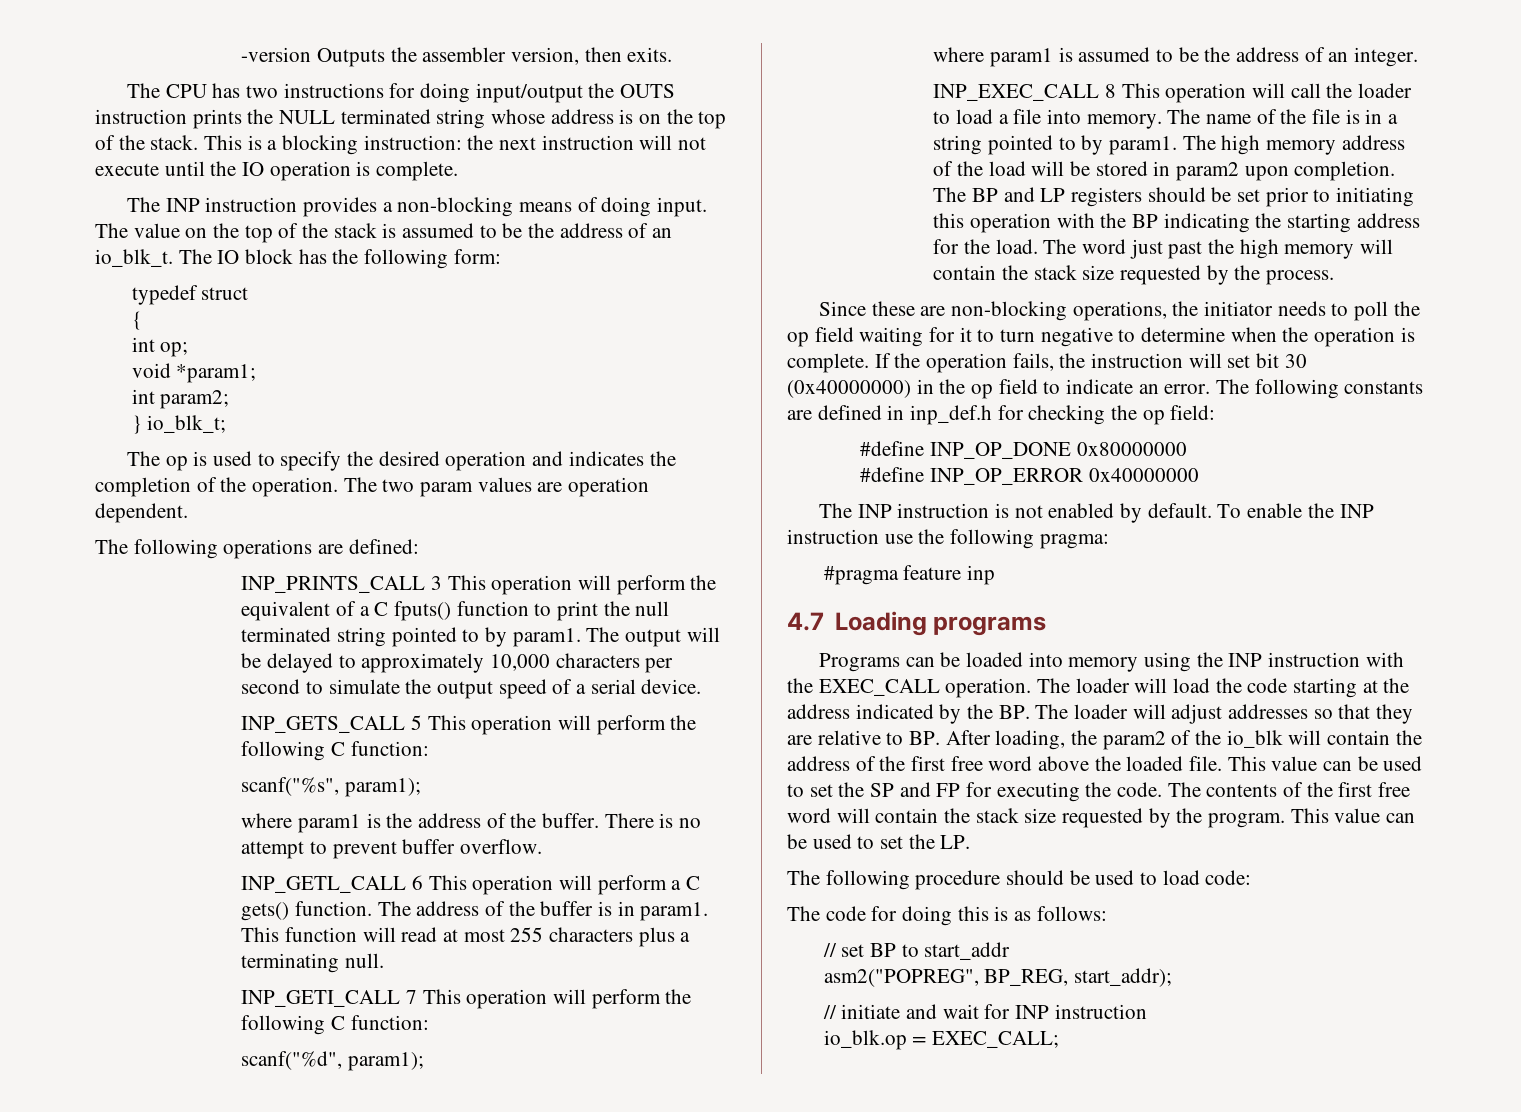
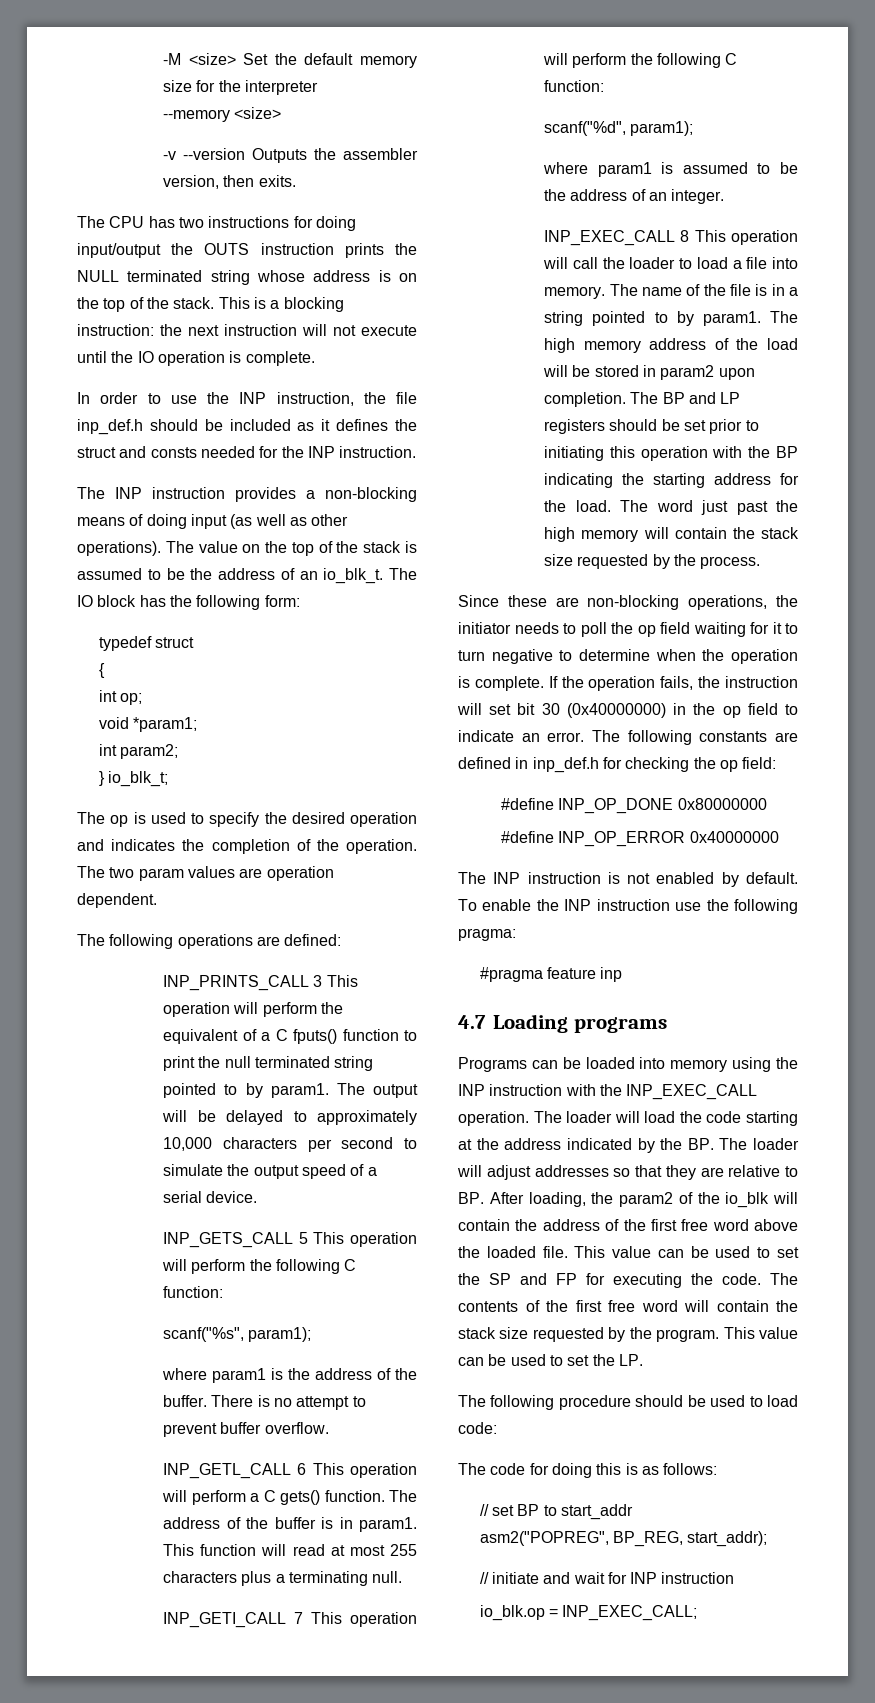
[241,47,312,62] -version -> [163,53,418,68] [163,80,319,95] [163,107,282,122] [163,148,246,160] -M <size> Set the default memory size for the interpreter // --memory <size> // -v --version
(459, 171) none -> [77,392,417,406] [77,419,417,435] [77,446,417,458] // In order to use the INP instruction, the file inp_def.h should be included as it defines the struct and consts needed for the INP instruction.
[657,197,708,217] input. -> [190,514,349,529] [77,541,161,556] input (as well as other operations).
[818,679,940,696] EXEC_CALL -> [626,1084,758,1100] INP_EXEC_CALL
[931,1031,1059,1048] EXEC_CALL; -> [562,1605,698,1621] INP_EXEC_CALL;

